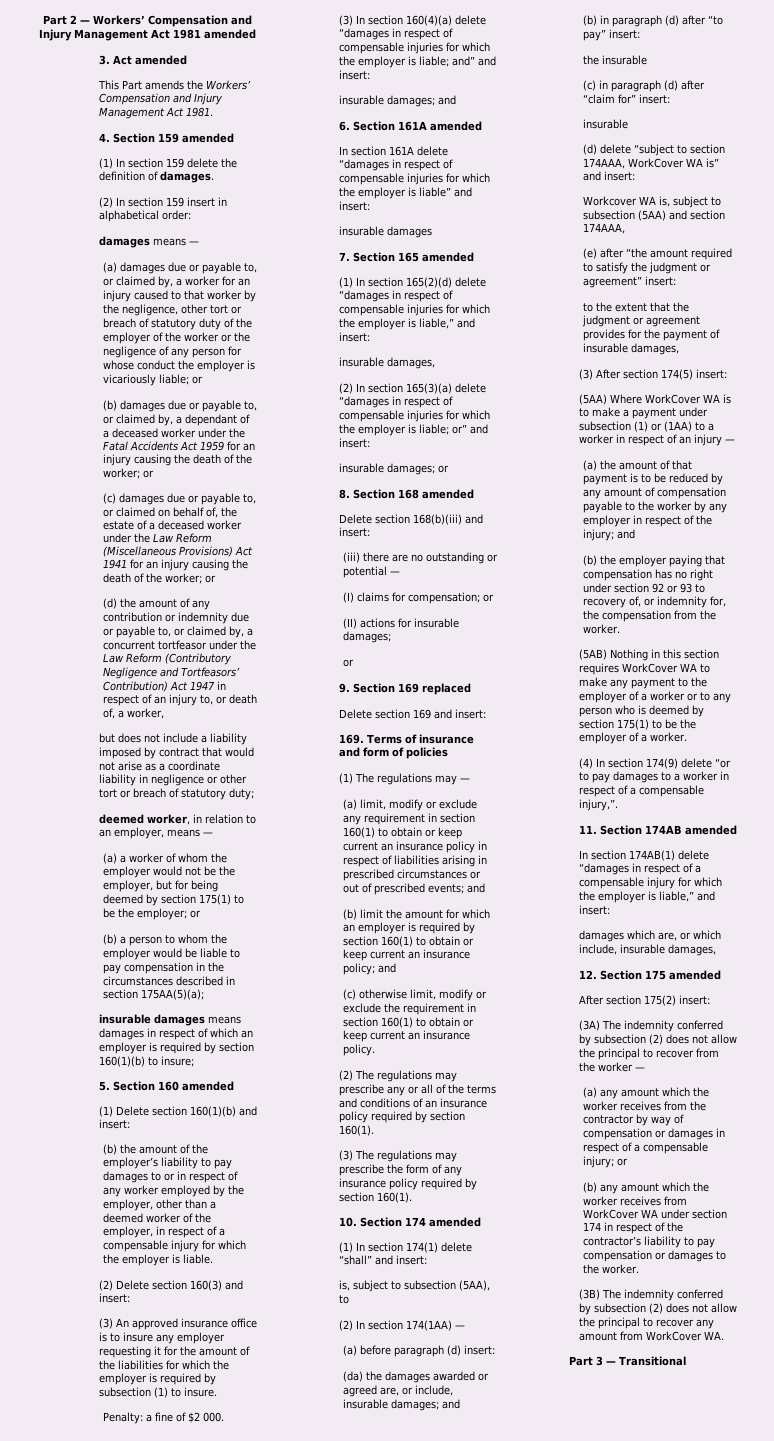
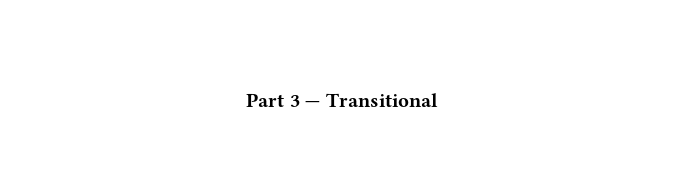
[42,15,252,27] [38,29,256,41] [98,55,187,65] [97,80,251,90] [98,93,222,105] [98,107,213,119] [98,133,234,143] [98,158,237,169] [98,171,214,183] [98,197,227,208] [98,210,191,222] [98,236,199,248] [103,262,257,274] [103,276,250,288] [103,290,256,302] [103,304,242,316] [103,318,252,330] [103,332,250,344] [103,346,242,358] [103,360,255,372] [103,374,203,386] [103,400,257,412] [103,414,250,426] [103,428,245,438] [103,441,255,451] [103,454,252,466] [103,468,154,479] [103,493,256,505] [103,507,237,518] [103,520,242,530] [103,533,212,543] [103,546,253,557] [103,559,248,571] [103,573,216,584] [103,598,210,610] [103,612,249,624] [103,626,253,638] [103,640,256,650] [103,653,231,665] [103,667,240,679] [103,681,226,692] [103,694,257,706] [103,708,164,719] [98,733,247,745] [98,747,254,759] [98,761,220,771] [98,774,247,786] [98,788,254,800] [98,814,256,825] [98,827,213,839] [103,853,227,864] [103,866,235,878] [103,880,218,892] [103,894,244,906] [103,908,201,920] [103,934,227,946] [103,948,240,960] [103,962,224,974] [103,976,235,986] [103,989,204,1000] [98,1014,241,1026] [98,1028,253,1040] [98,1042,254,1054] [98,1056,194,1067] [98,1081,234,1091] [98,1106,257,1117] [98,1119,130,1129] [103,1144,208,1155] [103,1157,232,1169] [103,1171,238,1183] [103,1185,244,1197] [103,1199,216,1211] [103,1213,211,1223] [103,1226,225,1238] [103,1240,246,1252] [103,1254,213,1266] [98,1280,243,1291] [98,1293,130,1303] [98,1318,257,1330] [98,1332,225,1344] [98,1346,250,1358] [98,1360,229,1370] [98,1373,216,1385] [98,1387,217,1398] [103,1412,224,1424] [338,15,486,26] [338,28,453,40] [338,42,490,54] [338,56,496,68] [338,70,370,80] [338,95,456,107] [338,121,482,131] [338,146,448,156] [338,159,453,171] [338,173,490,185] [338,187,472,199] [338,201,370,211] [338,226,432,238] [338,252,474,262] [338,277,486,288] [338,290,453,302] [338,304,490,316] [338,318,475,330] [338,332,370,342] [338,357,435,369] [338,383,486,394] [338,396,453,408] [338,410,490,422] [338,424,488,436] [338,438,370,448] [338,463,449,475] [338,489,474,499] [338,514,483,525] [338,527,370,537] [343,552,498,564] [343,566,400,578] [343,592,494,604] [343,618,459,629] [343,631,391,643] [343,659,354,667] [338,683,471,695] [338,709,486,719] [338,734,474,744] [338,747,448,759] [338,773,470,785] [343,799,477,811] [343,813,475,825] [343,827,462,839] [343,841,487,853] [343,855,487,867] [343,869,481,881] [343,883,485,895] [343,909,490,920] [343,922,475,934] [343,936,474,947] [343,949,470,961] [343,963,396,975] [343,989,487,1001] [343,1003,476,1015] [343,1017,474,1028] [343,1030,470,1042] [343,1044,375,1056] [338,1070,457,1082] [338,1084,496,1096] [338,1098,487,1108] [338,1111,465,1123] [338,1125,374,1136] [338,1150,457,1162] [338,1164,462,1176] [338,1178,477,1190] [338,1192,412,1203] [338,1217,481,1227] [338,1242,472,1253] [338,1255,427,1265] [338,1280,490,1292] [338,1295,349,1304] [338,1320,465,1331] [343,1345,495,1357] [343,1371,489,1383] [343,1385,453,1397] [343,1399,460,1411] [583,15,723,27] [583,29,640,41] [583,55,647,65] [583,80,705,92] [583,94,670,104] [583,119,628,129] [583,144,725,156] [583,158,719,169] [583,171,635,181] [583,196,721,208] [583,210,725,221] [583,223,625,234] [583,248,732,260] [583,262,711,274] [583,276,676,288] [583,302,689,312] [582,315,700,327] [583,329,720,341] [583,343,679,355] [578,369,727,380] [578,394,731,405] [578,407,708,419] [578,421,714,432] [578,434,735,446] [583,460,692,471] [583,473,723,485] [583,487,726,499] [583,501,727,513] [583,515,712,527] [583,529,635,541] [583,555,725,567] [583,569,713,581] [583,583,705,593] [583,596,726,608] [583,610,716,622] [583,624,620,634] [578,649,719,661] [578,663,710,675] [578,677,707,689] [578,691,731,703] [578,705,704,717] [578,719,696,730] [578,732,687,744] [578,758,731,769] [578,771,729,783] [578,785,704,797] [578,799,618,811] [578,825,737,835] [578,850,709,861] [578,863,701,875] [578,877,722,889] [578,891,715,903] [578,905,610,915] [578,930,721,942] [578,944,716,956] [578,970,721,980] [578,995,710,1006] [578,1020,723,1032] [578,1034,737,1046] [578,1048,719,1060] [578,1062,645,1072] [583,1087,709,1099] [583,1101,706,1111] [583,1114,684,1126] [583,1128,725,1140] [583,1142,708,1154] [583,1156,628,1168] [583,1182,709,1194] [583,1196,687,1206] [583,1209,727,1219] [583,1222,683,1234] [583,1236,715,1248] [583,1250,726,1262] [583,1264,639,1274] [578,1289,723,1301] [578,1303,737,1315] [578,1317,714,1329] [578,1331,724,1341] [568,1356,593,1366] Part 2 — Workers’ Compensation and Injury Management Act 1981 amended // 3. Act amended // This Part amends the Workers’ Compensation and Injury Management Act 1981. // 4. Section 159 amended // (1) In section 159 delete the definition of damages. // (2) In section 159 insert in alphabetical order: // damages means — // (a) damages due or payable to, or claimed by, a worker for an injury caused to that worker by the negligence, other tort or breach of statutory duty of the employer of the worker or the negligence of any person for whose conduct the employer is vicariously liable; or // (b) damages due or payable to, or claimed by, a dependant of a deceased worker under the Fatal Accidents Act 1959 for an injury causing the death of the worker; or // (c) damages due or payable to, or claimed on behalf of, the estate of a deceased worker under the Law Reform (Miscellaneous Provisions) Act 1941 for an injury causing the death of the worker; or // (d) the amount of any contribution or indemnity due or payable to, or claimed by, a concurrent tortfeasor under the Law Reform (Contributory Negligence and Tortfeasors’ Contribution) Act 1947 in respect of an injury to, or death of, a worker, // but does not include a liability imposed by contract that would not arise as a coordinate liability in negligence or other tort or breach of statutory duty; // deemed worker, in relation to an employer, means — // (a) a worker of whom the employer would not be the employer, but for being deemed by section 175(1) to be the employer; or // (b) a person to whom the employer would be liable to pay compensation in the circumstances described in section 175AA(5)(a); // insurable damages means damages in respect of which an employer is required by section 160(1)(b) to insure; // 5. Section 160 amended // (1) Delete section 160(1)(b) and insert: // (b) the amount of the employer’s liability to pay damages to or in respect of any worker employed by the employer, other than a deemed worker of the employer, in respect of a compensable injury for which the employer is liable. // (2) Delete section 160(3) and insert: // (3) An approved insurance office is to insure any employer requesting it for the amount of the liabilities for which the employer is required by subsection (1) to insure. // Penalty: a fine of $2 000. // (3) In section 160(4)(a) delete “damages in respect of compensable injuries for which the employer is liable; and” and insert: // insurable damages; and // 6. Section 161A amended // In section 161A delete “damages in respect of compensable injuries for which the employer is liable” and insert: // insurable damages // 7. Section 165 amended // (1) In section 165(2)(d) delete “damages in respect of compensable injuries for which the employer is liable,” and insert: // insurable damages, // (2) In section 165(3)(a) delete “damages in respect of compensable injuries for which the employer is liable; or” and insert: // insurable damages; or // 8. Section 168 amended // Delete section 168(b)(iii) and insert: // (iii) there are no outstanding or potential — // (I) claims for compensation; or // (II) actions for insurable damages; // or // 9. Section 169 replaced // Delete section 169 and insert: // 169. Terms of insurance and form of policies // (1) The regulations may — // (a) limit, modify or exclude any requirement in section 160(1) to obtain or keep current an insurance policy in respect of liabilities arising in prescribed circumstances or out of prescribed events; and // (b) limit the amount for which an employer is required by section 160(1) to obtain or keep current an insurance policy; and // (c) otherwise limit, modify or exclude the requirement in section 160(1) to obtain or keep current an insurance policy. // (2) The regulations may prescribe any or all of the terms and conditions of an insurance policy required by section 160(1). // (3) The regulations may prescribe the form of any insurance policy required by section 160(1). // 10. Section 174 amended // (1) In section 174(1) delete “shall” and insert: // is, subject to subsection (5AA), to // (2) In section 174(1AA) — // (a) before paragraph (d) insert: // (da) the damages awarded or agreed are, or include, insurable damages; and // (b) in paragraph (d) after “to pay” insert: // the insurable // (c) in paragraph (d) after “claim for” insert: // insurable // (d) delete “subject to section 174AAA, WorkCover WA is” and insert: // Workcover WA is, subject to subsection (5AA) and section 174AAA, // (e) after “the amount required to satisfy the judgment or agreement” insert: // to the extent that the judgment or agreement provides for the payment of insurable damages, // (3) After section 174(5) insert: // (5AA) Where WorkCover WA is to make a payment under subsection (1) or (1AA) to a worker in respect of an injury — // (a) the amount of that payment is to be reduced by any amount of compensation payable to the worker by any employer in respect of the injury; and // (b) the employer paying that compensation has no right under section 92 or 93 to recovery of, or indemnity for, the compensation from the worker. // (5AB) Nothing in this section requires WorkCover WA to make any payment to the employer of a worker or to any person who is deemed by section 175(1) to be the employer of a worker. // (4) In section 174(9) delete “or to pay damages to a worker in respect of a compensable injury,”. // 11. Section 174AB amended // In section 174AB(1) delete “damages in respect of a compensable injury for which the employer is liable,” and insert: // damages which are, or which include, insurable damages, // 12. Section 175 amended // After section 175(2) insert: // (3A) The indemnity conferred by subsection (2) does not allow the principal to recover from the worker — // (a) any amount which the worker receives from the contractor by way of compensation or damages in respect of a compensable injury; or // (b) any amount which the worker receives from WorkCover WA under section 174 in respect of the contractor’s liability to pay compensation or damages to the worker. // (3B) The indemnity conferred by subsection (2) does not allow the principal to recover any amount from WorkCover WA. // Part -> [246,93,285,107] Part

